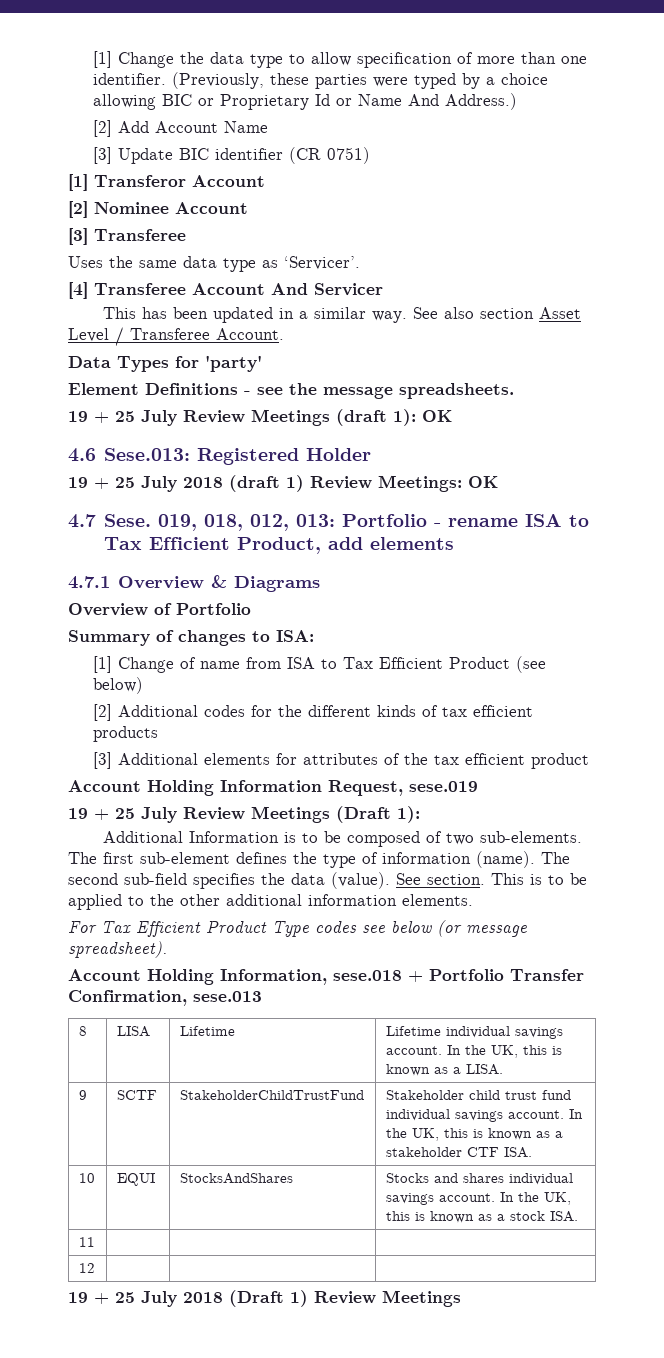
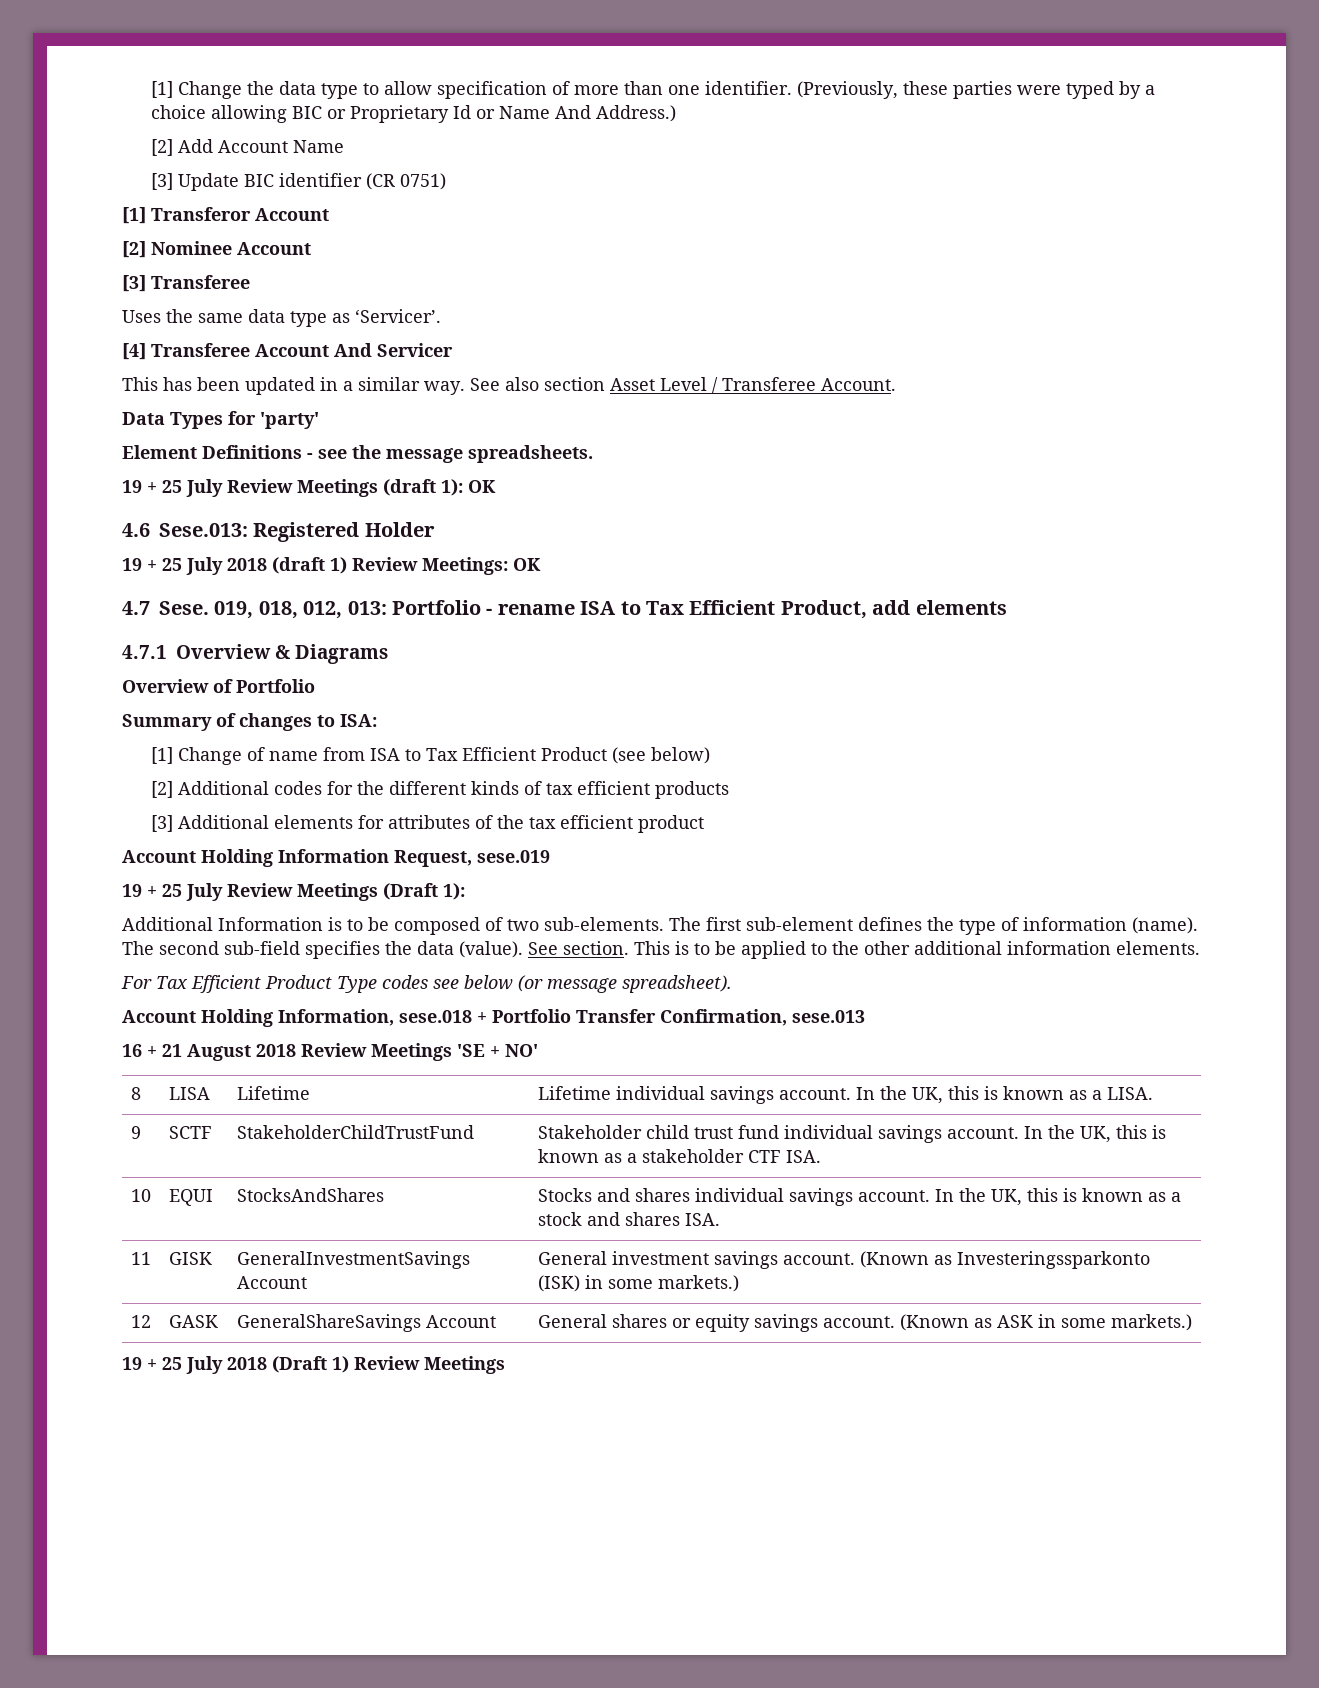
(262, 996) none -> [122,1043,538,1061] // 16 + 21 August 2018 Review Meetings 'SE + NO'
(545, 1216) none -> [586,1212,680,1226] and shares
[78,1263,95,1273] | | // 12 | | | -> [168,1252,212,1265] [236,1251,470,1269] [236,1276,307,1289] [537,1251,1150,1269] [537,1275,739,1292] [130,1315,151,1328] [168,1315,218,1328] [236,1314,496,1332] [537,1314,1192,1332] GISK | GeneralInvestmentSavings Account | General investment savings account. (Known as Investeringssparkonto (ISK) in some markets.) // 12 | GASK | GeneralShareSavings Account | General shares or equity savings account. (Known as ASK in some markets.)

